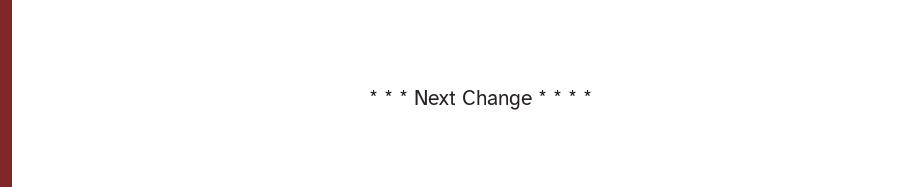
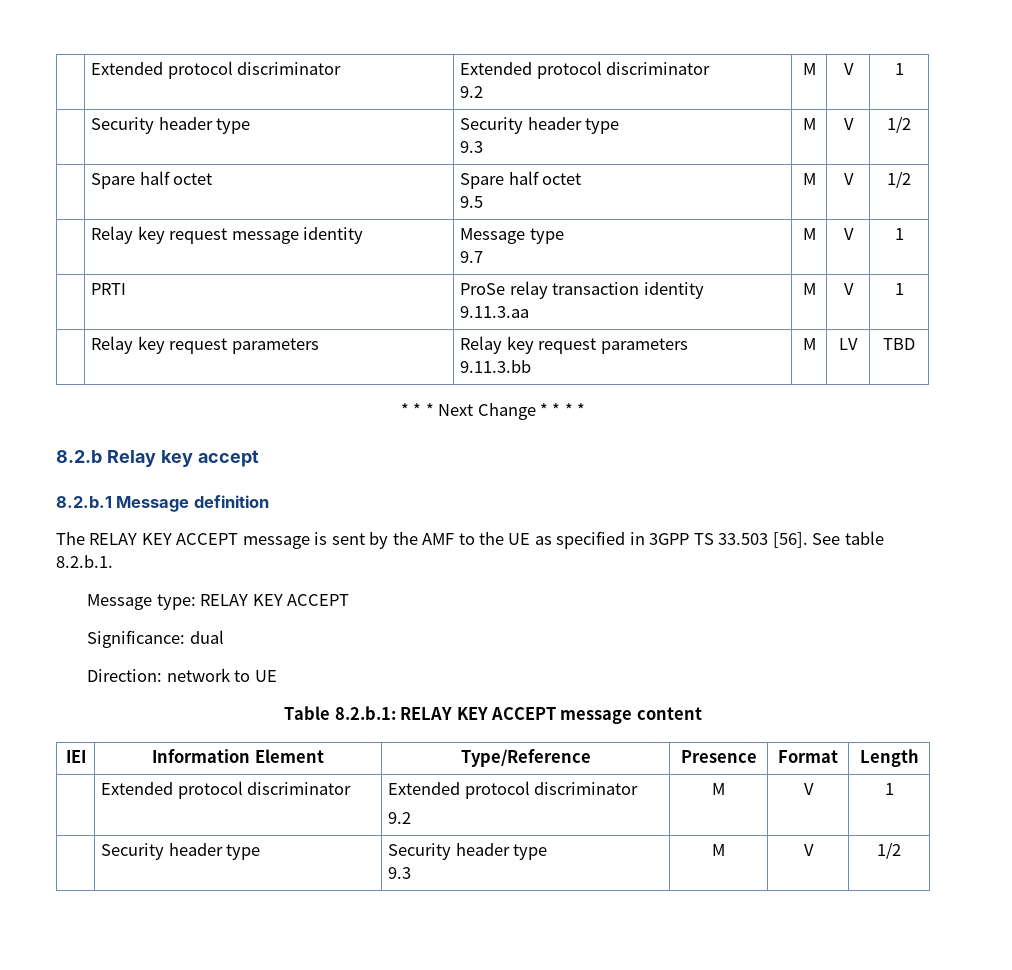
(368, 97) none -> [91,61,342,79] [460,61,711,79] [460,86,484,98] [802,63,816,75] [843,63,854,75] [894,63,904,75] [91,117,251,134] [460,117,620,134] [460,141,484,153] [802,118,816,130] [843,118,854,130] [887,116,911,133] [91,171,213,189] [460,171,582,189] [460,196,484,208] [802,173,816,185] [843,173,854,185] [887,171,911,188] [91,226,364,244] [460,228,564,244] [460,251,484,263] [802,228,816,240] [843,228,854,240] [894,228,904,240] [91,283,127,295] [460,281,704,299] [460,306,530,318] [802,283,816,295] [843,283,854,295] [894,283,904,295] [91,336,319,354] [460,336,688,354] [460,360,532,373] [802,338,816,350] [839,338,858,350] [883,338,915,350] | Extended protocol discriminator | Extended protocol discriminator // 9.2 | M | V | 1 // | Security header type | Security header type // 9.3 | M | V | 1/2 // | Spare half octet | Spare half octet // 9.5 | M | V | 1/2 // | Relay key request message identity | Message type // 9.7 | M | V | 1 // | PRTI | ProSe relay transaction identity // 9.11.3.aa | M | V | 1 // | Relay key request parameters | Relay key request parameters // 9.11.3.bb | M | LV | TBD //
(592, 97) none -> [56,450,259,467] [56,495,269,512] [56,531,884,549] [56,555,113,568] [87,594,350,610] [87,630,224,648] [87,668,277,682] [284,706,702,724] [65,750,86,763] [152,749,324,763] [460,749,591,767] [680,750,757,763] [778,750,838,763] [859,749,919,767] [101,781,352,799] [388,781,639,799] [388,812,412,824] [712,783,725,795] [803,783,814,795] [884,783,894,795] [101,843,261,860] [388,843,548,860] [388,867,412,879] [712,844,725,856] [803,844,814,856] [877,842,901,859] // 8.2.b Relay key accept // 8.2.b.1 Message definition // The RELAY KEY ACCEPT message is sent by the AMF to the UE as specified in 3GPP TS 33.503 [56]. See table 8.2.b.1. // Message type: RELAY KEY ACCEPT // Significance: dual // Direction: network to UE // Table 8.2.b.1: RELAY KEY ACCEPT message content // IEI | Information Element | Type/Reference | Presence | Format | Length // | Extended protocol discriminator | Extended protocol discriminator // 9.2 | M | V | 1 // | Security header type | Security header type // 9.3 | M | V | 1/2

